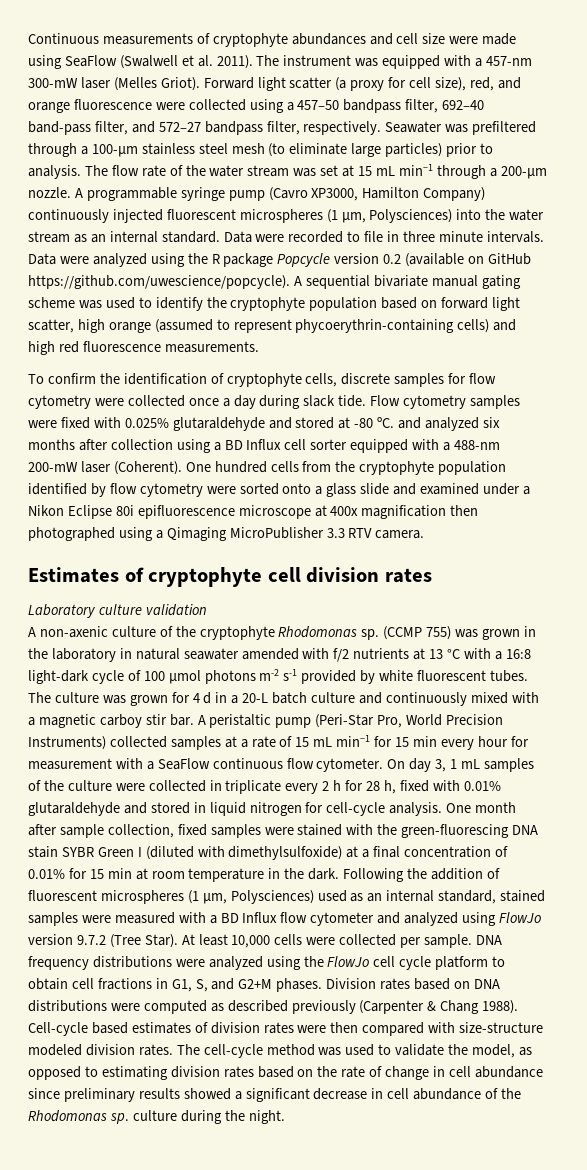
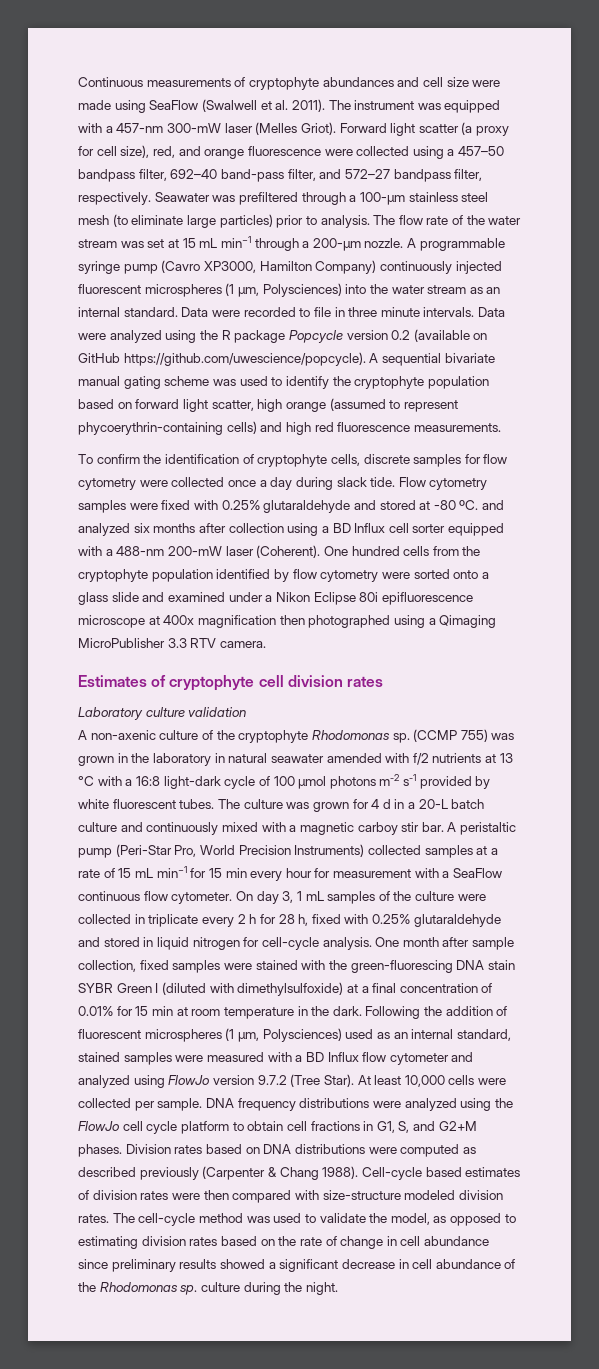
[124,418,169,428] 0.025% -> [221,500,260,510] 0.25%
[463,781,501,791] 0.01% -> [372,914,411,924] 0.25%

